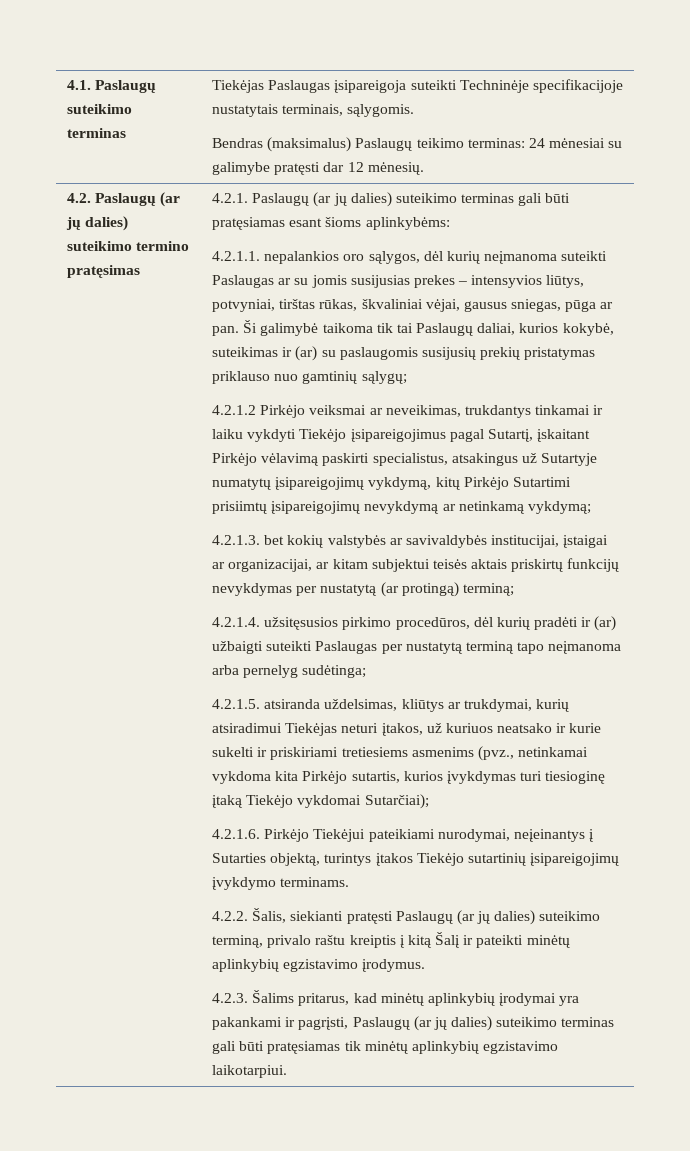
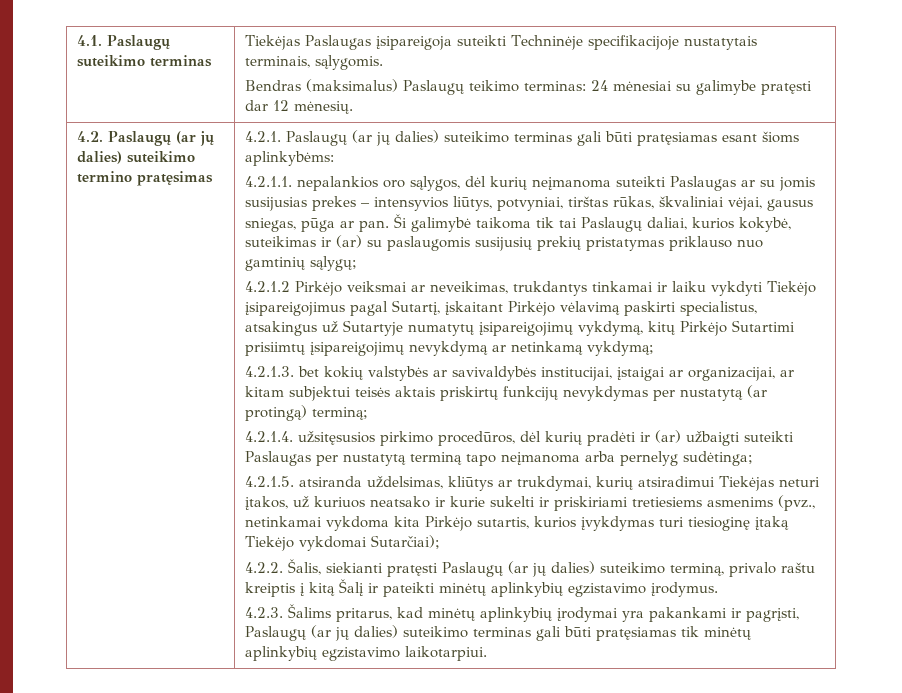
[211,829,595,842] [211,853,620,866] [211,877,350,890] // 4.2.1.6. Pirkėjo Tiekėjui pateikiami nurodymai, neįeinantys į Sutarties objektą, turintys įtakos Tiekėjo sutartinių įsipareigojimų įvykdymo terminams. -> (441, 542) none

